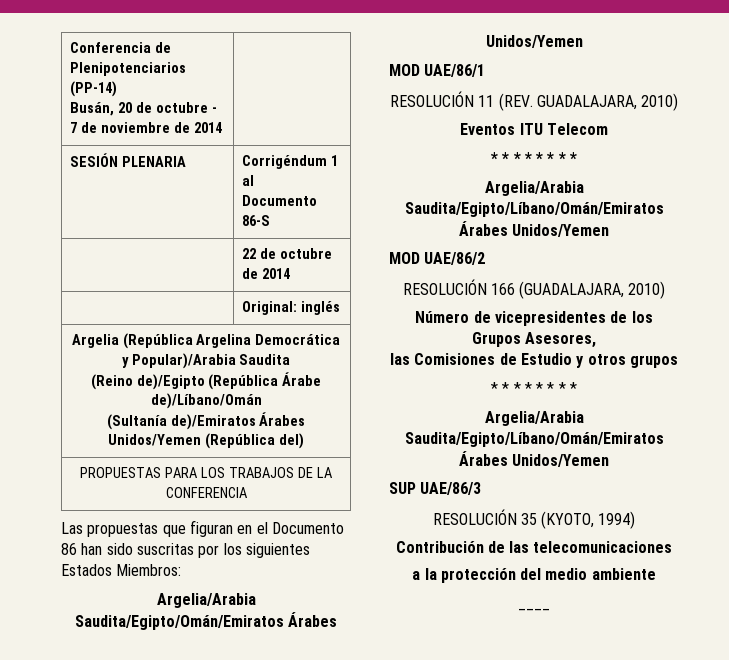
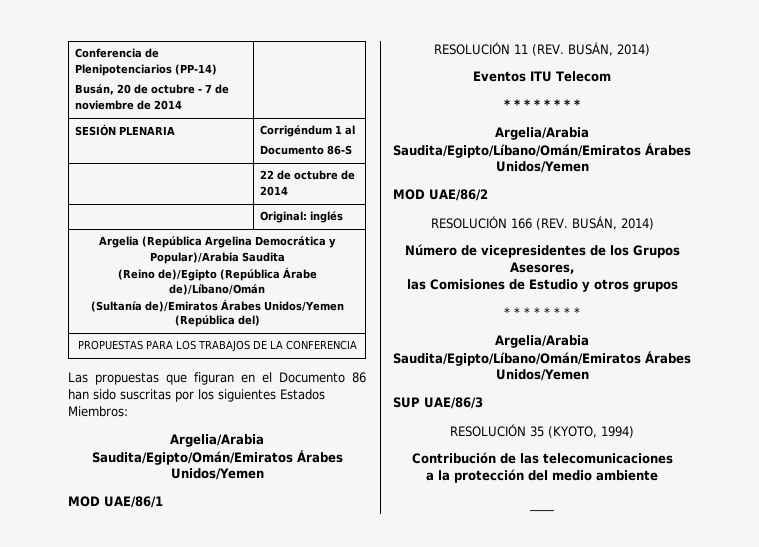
[536,93,679,111] GUADALAJARA, 2010) -> [567,42,650,56] BUSÁN, 2014)
[519,281,666,299] (GUADALAJARA, 2010) -> [535,216,654,230] (REV. BUSÁN, 2014)

